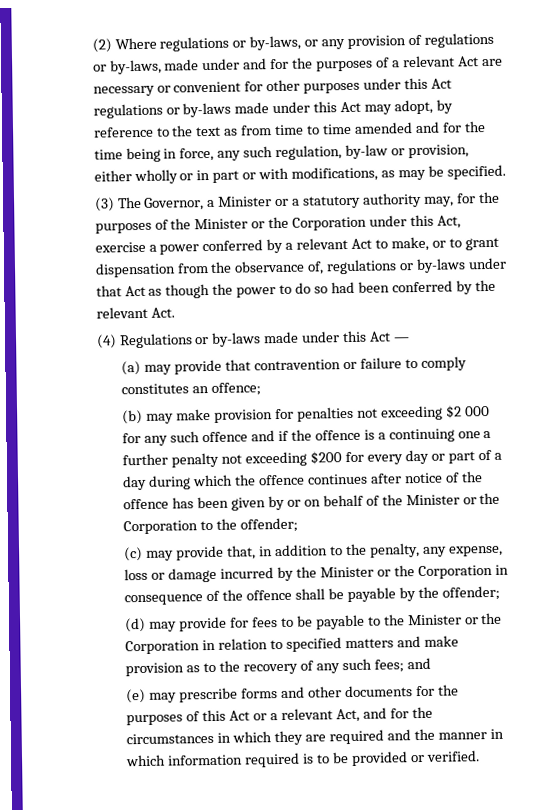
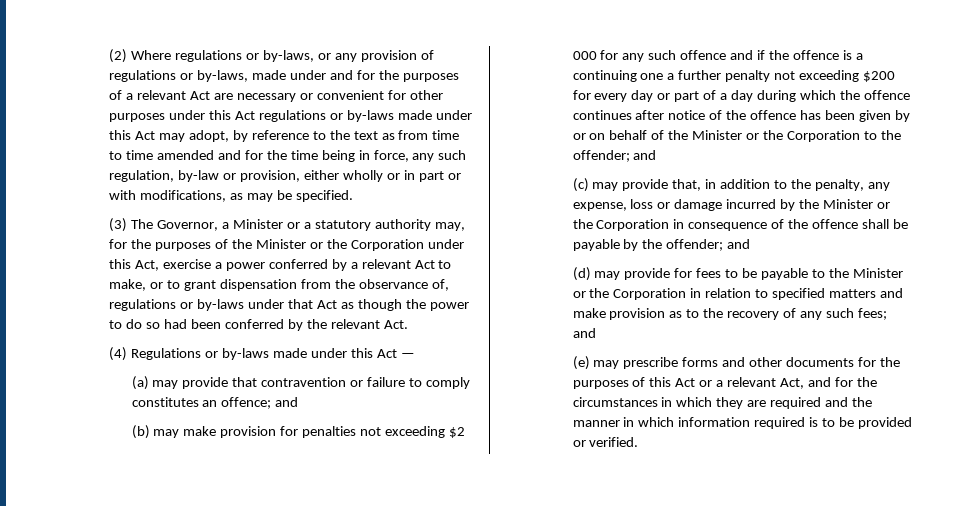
(262, 389) none -> [275,397,299,407] and
(299, 525) none -> [633,150,657,160] and
(500, 593) none -> [727,239,751,249] and

